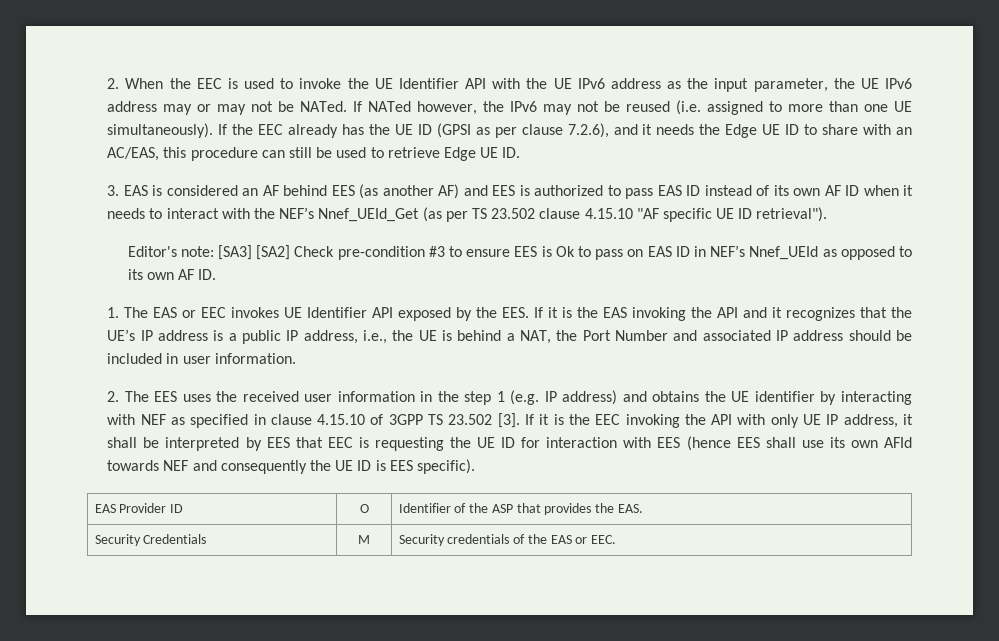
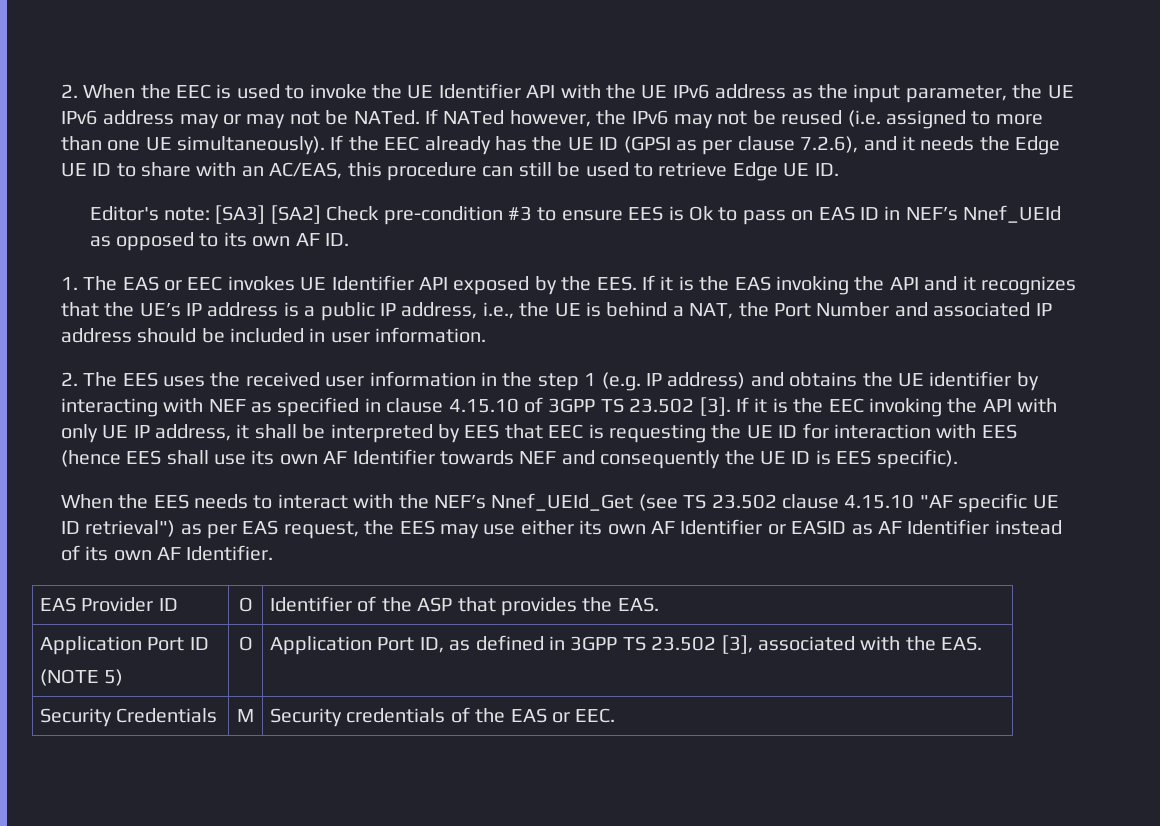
[107,184,913,199] [107,207,828,222] // 3. EAS is considered an AF behind EES (as another AF) and EES is authorized to pass EAS ID instead of its own AF ID when it needs to interact with the NEF’s Nnef_UEId_Get (as per TS 23.502 clause 4.15.10 "AF specific UE ID retrieval"). -> (839, 169) none
[883,437,912,448] AFId -> [323,449,435,465] AF Identifier
(475, 466) none -> [60,493,1059,513] [60,519,1062,539] [60,545,274,561] // When the EES needs to interact with the NEF’s Nnef_UEId_Get (see TS 23.502 clause 4.15.10 "AF specific UE ID retrieval") as per EAS request, the EES may use either its own AF Identifier or EASID as AF Identifier instead of its own AF Identifier.
(643, 508) none -> [40,636,209,655] [40,669,124,686] [238,636,253,651] [270,635,983,655] // Application Port ID // (NOTE 5) | O | Application Port ID, as defined in 3GPP TS 23.502 [3], associated with the EAS.

